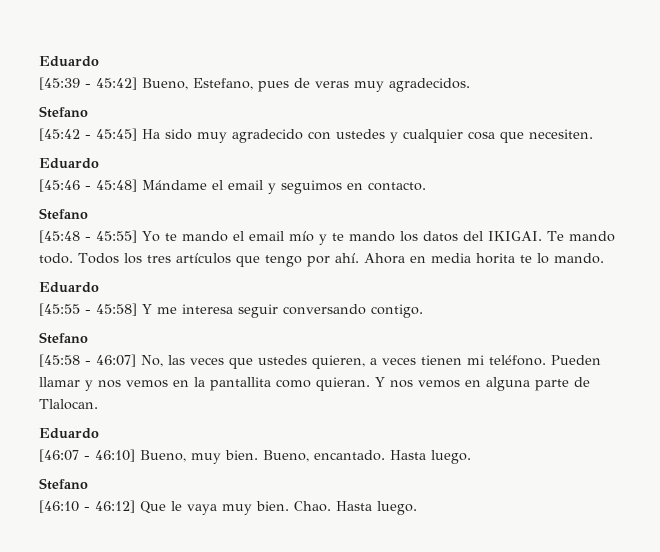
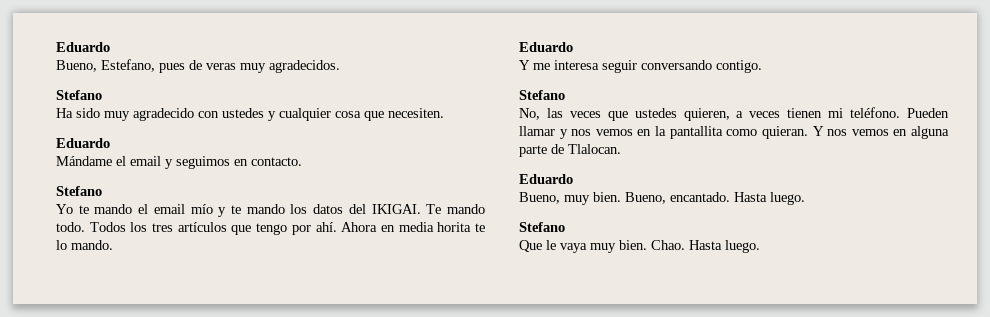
[39,56,99,67] [39,77,137,90] Eduardo // [45:39 - 45:42] -> [56,42,110,52] Eduardo //
[39,128,137,141] [45:42 - 45:45] -> (102, 95) none
[39,179,137,192] [45:46 - 45:48] -> (110, 143) none
[39,230,137,243] [45:48 - 45:55] -> (102, 191) none
[39,303,137,316] [45:55 - 45:58] -> (573, 47) none
[39,354,136,367] [45:58 - 46:07] -> (565, 95) none
[39,449,135,462] [46:07 - 46:10] -> (573, 179) none
[39,500,135,513] [46:10 - 46:12] -> (565, 227) none

